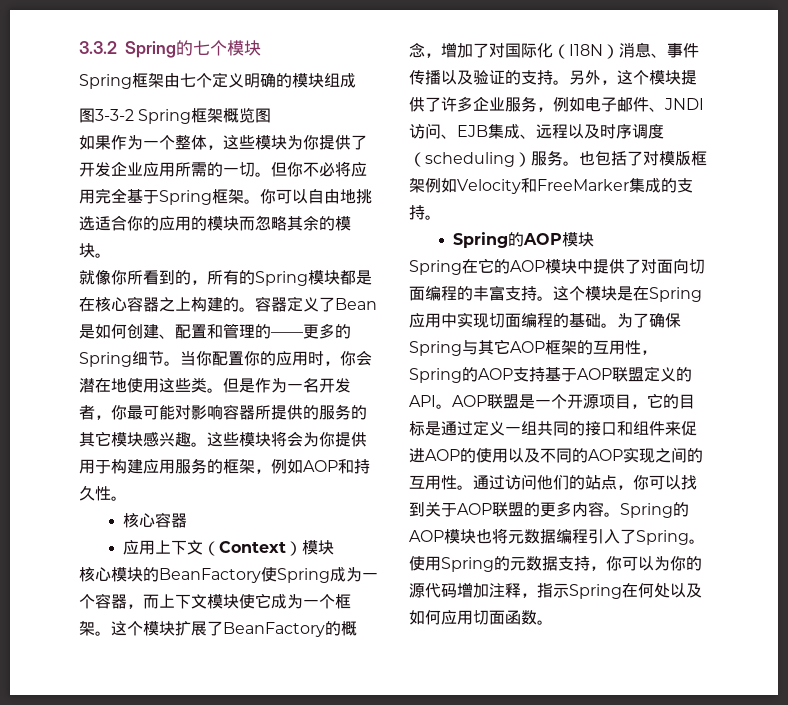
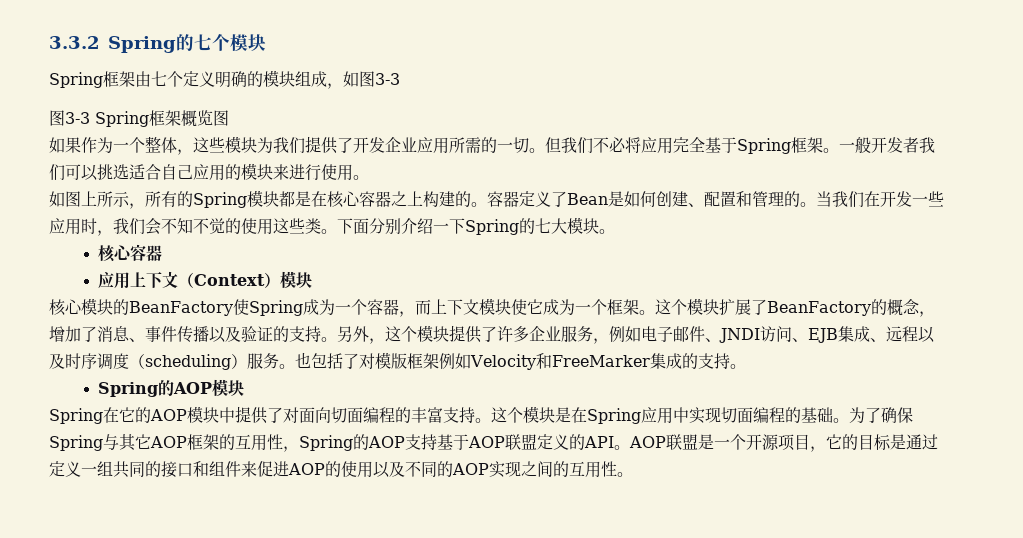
[79,108,134,123] // 图3-3-2 -> [327,71,400,89] [49,110,90,126] ，如图3-3 // 图3-3
[303,135,319,150] 你 -> [273,137,305,154] 我们
[287,162,303,177] 你 -> [561,137,593,154] 我们
[260,189,356,204] 你可以自由地 -> [839,137,935,153] [49,164,98,181] 一般开发者我们可以
[127,216,159,231] 你的 -> [161,164,193,180] 自己
[239,215,351,231] [79,243,111,258] [79,270,191,285] 而忽略其余的模块。 // 就像你所看到的 -> [273,164,369,181] [49,191,130,207] 来进行使用。 // 如图上所示
[271,323,351,339] [79,350,372,367] [79,377,351,393] [79,404,367,420] [79,431,367,447] [79,458,370,474] [79,485,111,501] ——更多的Spring细节。当你配置你的应用时，你会潜在地使用这些类。但是作为一名开发者，你最可能对影响容器所提供的服务的其它模块感兴趣。这些模块将会为你提供用于构建应用服务的框架，例如AOP和持久性 -> [800,191,944,208] [49,217,599,236] 。当我们在开发一些应用时，我们会不知不觉的使用这些类。下面分别介绍一下Spring的七大模块
[489,43,619,59] 对国际化（I18N） -> (97, 334) none
[473,474,697,490] [409,501,689,518] [409,528,705,545] [409,556,702,572] [409,582,702,599] [409,610,553,625] 通过访问他们的站点，你可以找到关于AOP联盟的更多内容。Spring的AOP模块也将元数据编程引入了Spring。使用Spring的元数据支持，你可以为你的源代码增加注释，指示Spring在何处以及如何应用切面函数。 -> (633, 474) none

